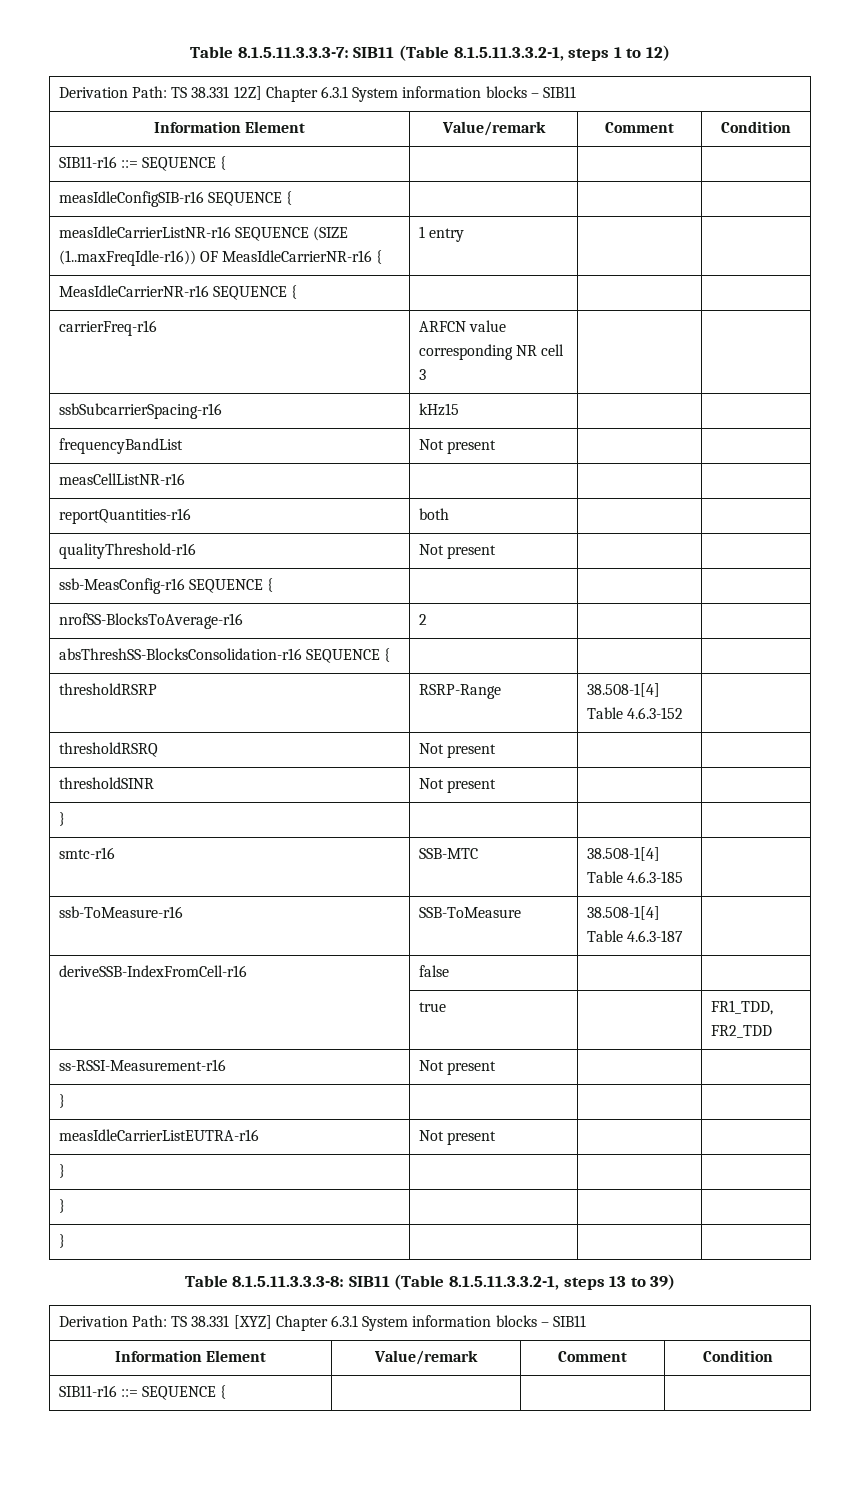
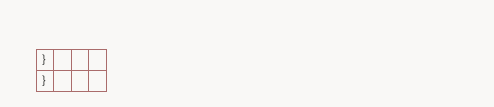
[190,45,670,61] [58,86,576,102] [153,121,306,133] [441,121,546,136] [605,122,674,133] [721,121,791,133] [58,156,227,171] [58,191,293,207] [58,226,349,241] [58,250,383,266] [418,226,465,242] [58,285,298,300] [58,320,157,336] [418,320,507,332] [418,344,565,360] [418,369,426,380] [58,403,222,419] [418,403,459,416] [58,438,183,454] [418,439,497,454] [58,473,185,485] [58,508,191,524] [418,508,449,520] [58,543,196,559] [418,544,497,559] [58,578,274,594] [58,613,243,629] [418,614,427,625] [58,648,391,663] [58,683,157,695] [418,684,501,699] [586,683,660,697] [586,707,684,719] [58,742,158,757] [418,743,497,758] [58,777,154,789] [418,778,497,793] [58,812,65,826] [58,847,115,859] [418,848,478,859] [586,847,660,861] [586,871,684,883] [58,906,183,918] [418,907,521,918] [586,906,660,920] [586,930,684,942] [58,965,247,977] [418,965,449,977] [418,1002,446,1012] [710,1000,773,1015] [710,1025,772,1038] [58,1059,226,1071] [418,1060,497,1075] [58,1094,65,1108] [58,1129,259,1141] [418,1130,497,1145] [58,1164,65,1178] [58,1199,65,1213] [58,1234,65,1248] [184,1274,676,1290] [58,1315,586,1331] [114,1350,267,1362] [374,1350,478,1365] [558,1351,627,1362] [702,1350,773,1362] [58,1385,227,1400] Table 8.1.5.11.3.3.3-7: SIB11 (Table 8.1.5.11.3.3.2-1, steps 1 to 12) // Derivation Path: TS 38.331 12Z] Chapter 6.3.1 System information blocks – SIB11 // Information Element | Value/remark | Comment | Condition // SIB11-r16 ::= SEQUENCE { | | | // measIdleConfigSIB-r16 SEQUENCE { | | | // measIdleCarrierListNR-r16 SEQUENCE (SIZE (1..maxFreqIdle-r16)) OF MeasIdleCarrierNR-r16 { | 1 entry | | // MeasIdleCarrierNR-r16 SEQUENCE { | | | // carrierFreq-r16 | ARFCN value corresponding NR cell 3 | | // ssbSubcarrierSpacing-r16 | kHz15 | | // frequencyBandList | Not present | | // measCellListNR-r16 | | | // reportQuantities-r16 | both | | // qualityThreshold-r16 | Not present | | // ssb-MeasConfig-r16 SEQUENCE { | | | // nrofSS-BlocksToAverage-r16 | 2 | | // absThreshSS-BlocksConsolidation-r16 SEQUENCE { | | | // thresholdRSRP | RSRP-Range | 38.508-1[4] Table 4.6.3-152 | // thresholdRSRQ | Not present | | // thresholdSINR | Not present | | // } | | | // smtc-r16 | SSB-MTC | 38.508-1[4] Table 4.6.3-185 | // ssb-ToMeasure-r16 | SSB-ToMeasure | 38.508-1[4] Table 4.6.3-187 | // deriveSSB-IndexFromCell-r16 | false | | // | true | | FR1_TDD, FR2_TDD // ss-RSSI-Measurement-r16 | Not present | | // } | | | // measIdleCarrierListEUTRA-r16 | Not present | | // } | | | // } | | | // } | | | // Table 8.1.5.11.3.3.3-8: SIB11 (Table 8.1.5.11.3.3.2-1, steps 13 to 39) // Derivation Path: TS 38.331 [XYZ] Chapter 6.3.1 System information blocks – SIB11 // Information Element | Value/remark | Comment | Condition // SIB11-r16 ::= SEQUENCE { -> [42,54,47,65] [42,75,47,86] } | | | // }

